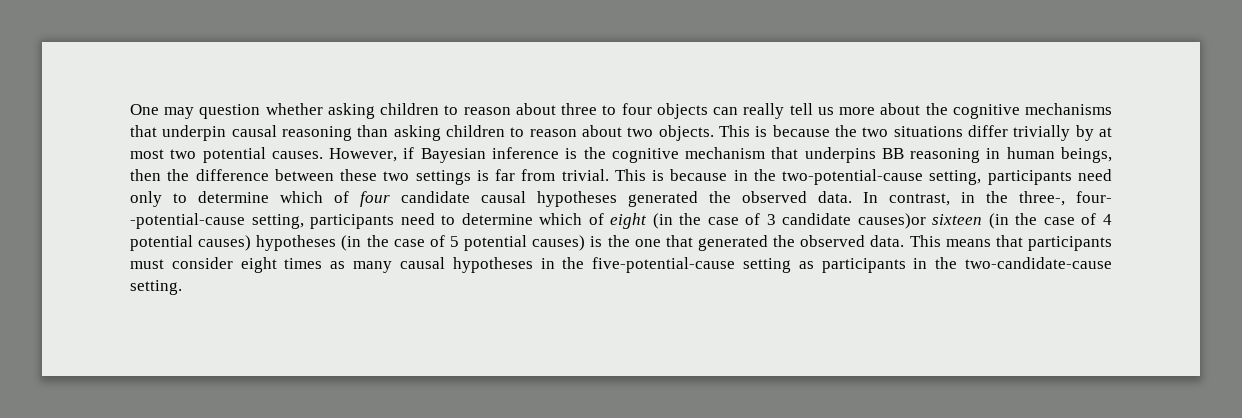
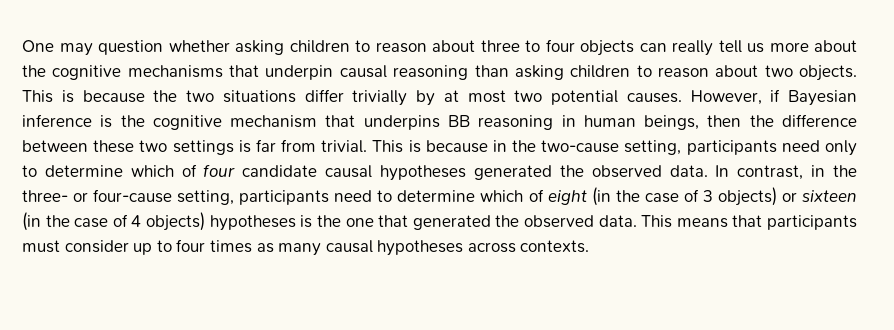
[782,169,924,185] two-potential-cause -> [541,140,620,153] two-cause
[1019,191,1112,206] [130,213,245,229] three-, four- -potential-cause -> [22,189,173,203] three- or four-cause
[782,213,926,229] candidate causes)or -> [717,187,797,206] objects) or
[130,235,586,251] potential causes) hypotheses (in the case of 5 potential causes) -> [146,212,296,231] objects) hypotheses
[240,257,277,273] eight -> [133,239,206,255] up to four
[540,257,1112,273] [130,280,182,295] in the five-potential-cause setting as participants in the two-candidate-cause setting. -> [467,240,590,253] across contexts.

